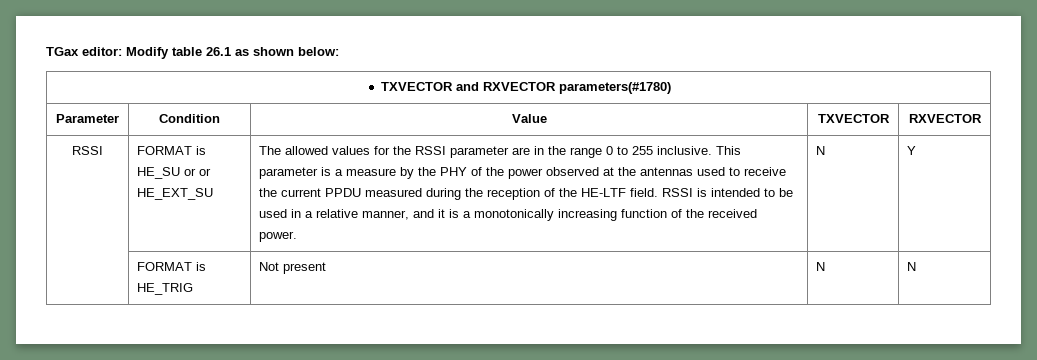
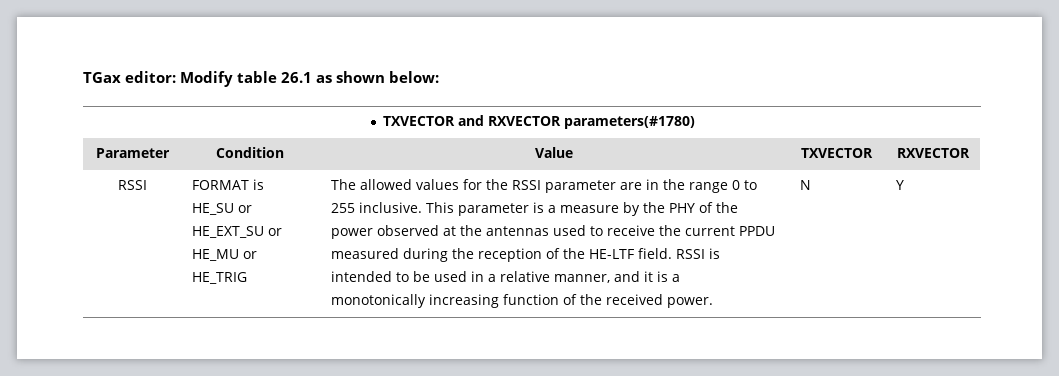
[199,168,212,176] [137,188,214,200] or HE_EXT_SU -> [191,226,282,238] [191,249,257,261] [191,272,247,284] HE_EXT_SU or HE_MU or HE_TRIG
[137,262,207,271] [137,283,194,295] [259,262,327,274] [816,262,826,271] [907,262,917,271] // | FORMAT is HE_TRIG | Not present | N | N -> (904, 185) none

